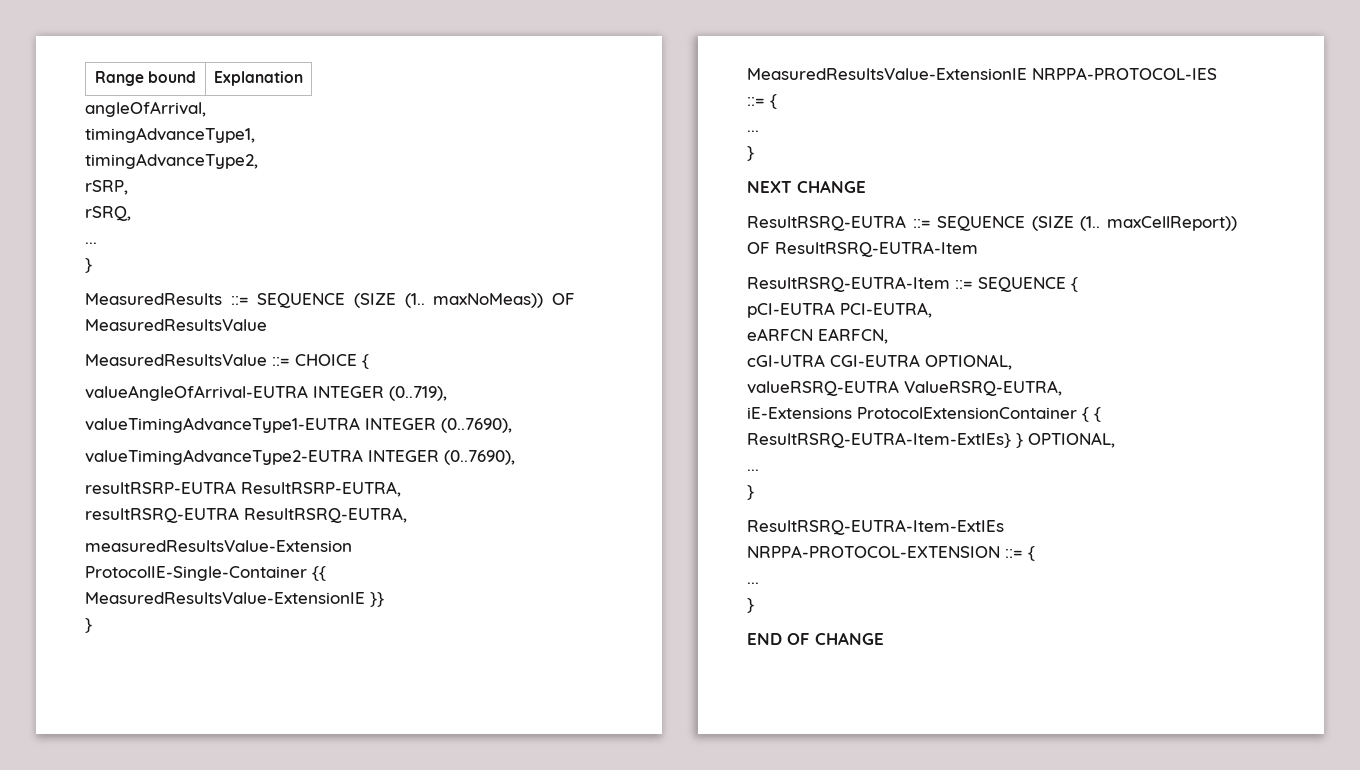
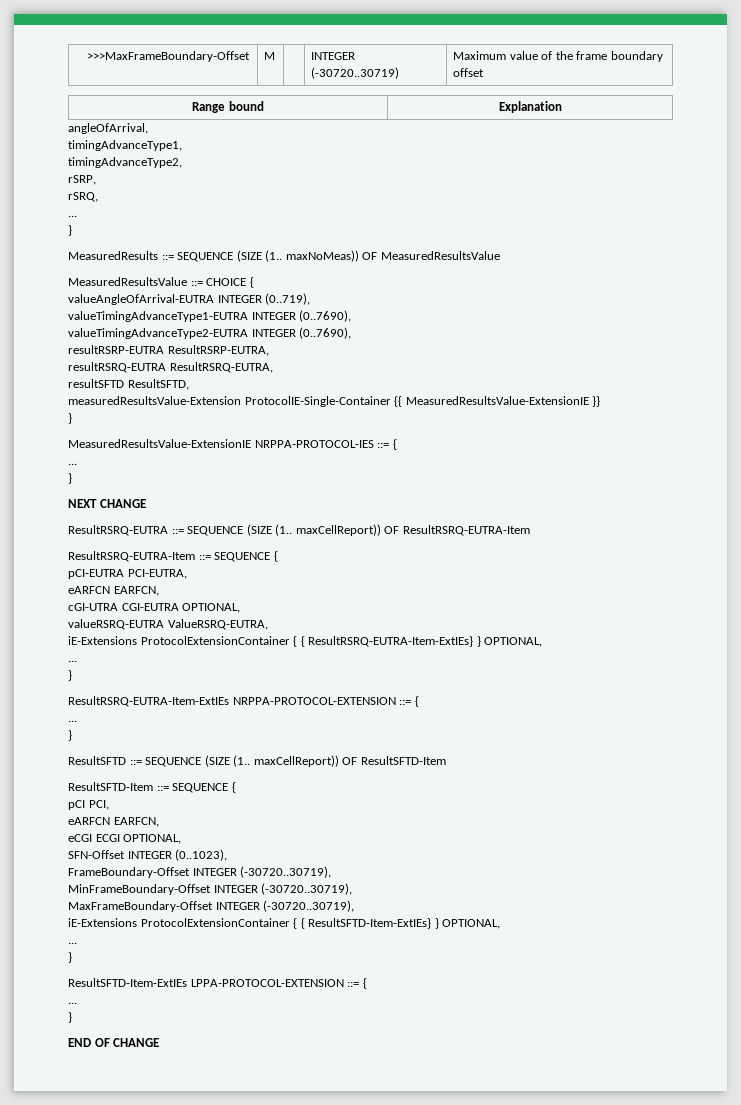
(94, 78) none -> [87,51,251,62] [264,52,276,60] [311,52,356,60] [311,67,400,79] [453,51,663,62] [453,68,485,77] >>>MaxFrameBoundary-Offset | M | | INTEGER (-30720..30719) | Maximum value of the frame boundary offset //
(407, 515) none -> [68,379,189,390] // resultSFTD ResultSFTD,
(754, 605) none -> [68,755,446,767] [68,782,236,793] [68,800,109,810] [68,817,159,827] [68,834,182,844] [68,849,228,861] [68,866,332,878] [68,883,353,895] [68,900,355,912] [68,918,501,929] [68,942,77,944] [68,952,72,963] [68,978,367,989] [68,1002,77,1004] [68,1012,72,1023] // ResultSFTD ::= SEQUENCE (SIZE (1.. maxCellReport)) OF ResultSFTD-Item // ResultSFTD-Item ::= SEQUENCE { // pCI PCI, // eARFCN EARFCN, // eCGI ECGI OPTIONAL, // SFN-Offset INTEGER (0..1023), // FrameBoundary-Offset INTEGER (-30720..30719), // MinFrameBoundary-Offset INTEGER (-30720..30719), // MaxFrameBoundary-Offset INTEGER (-30720..30719), // iE-Extensions ProtocolExtensionContainer { { ResultSFTD-Item-ExtIEs} } OPTIONAL, // ... // } // ResultSFTD-Item-ExtIEs LPPA-PROTOCOL-EXTENSION ::= { // ... // }

